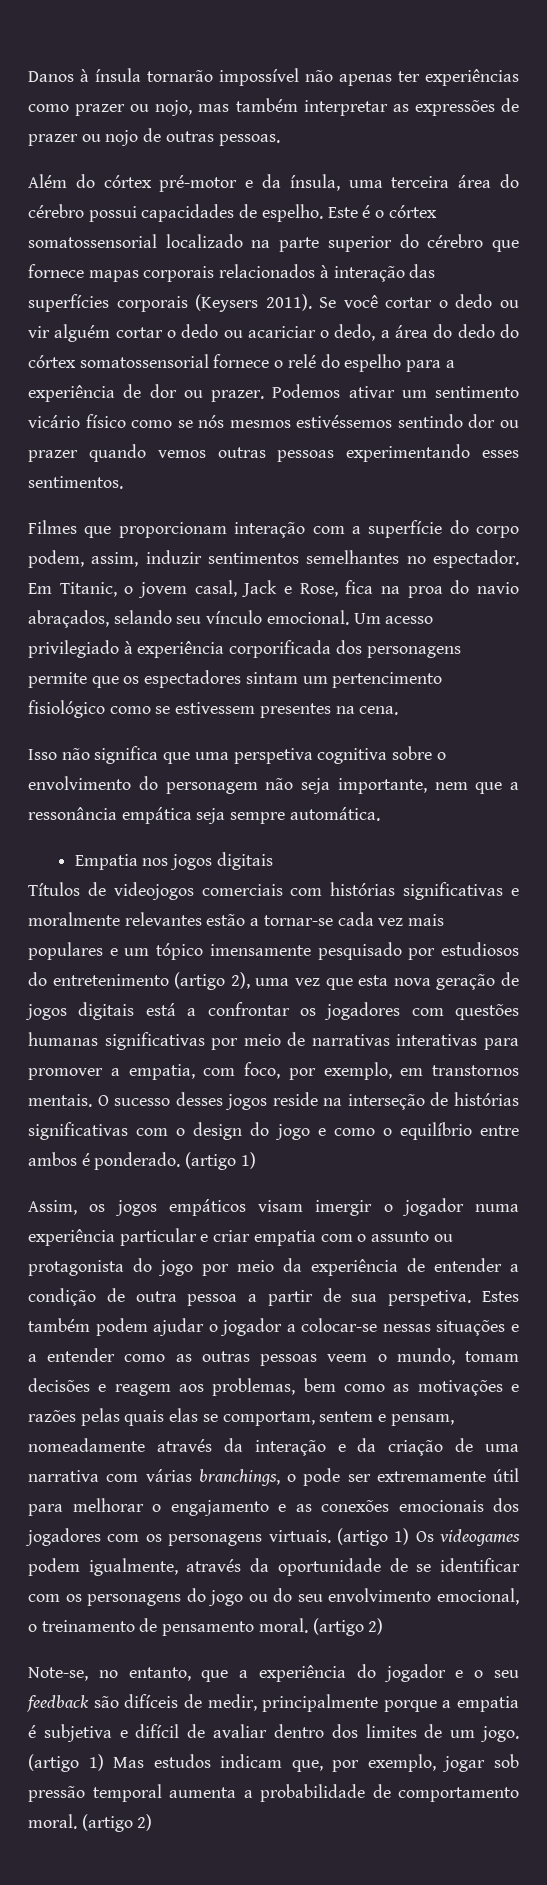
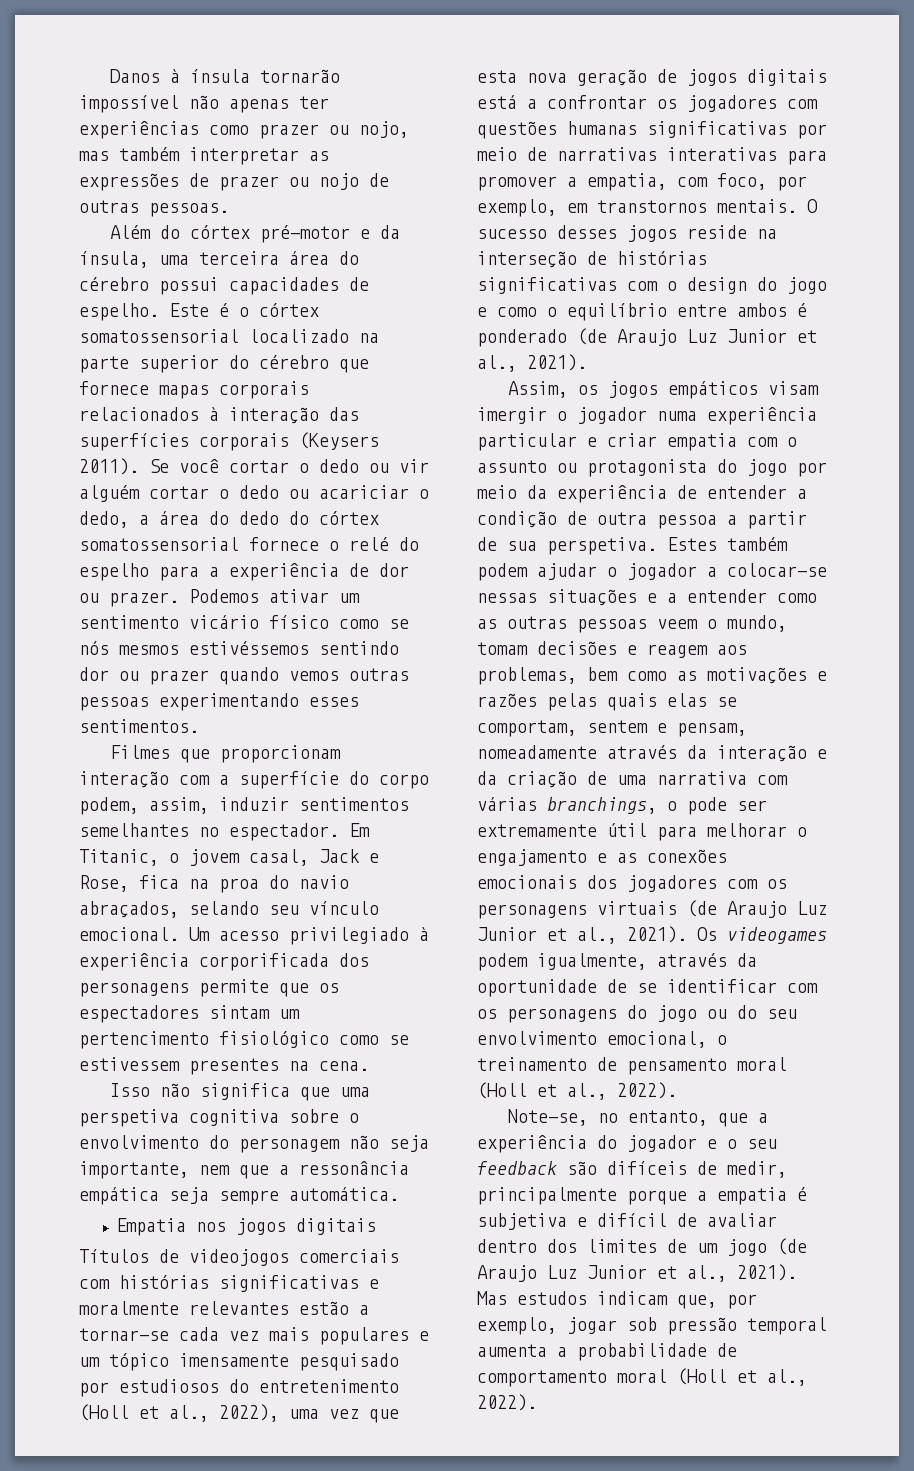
[174,972,250,990] (artigo 2), -> [79,1404,279,1422] (Holl et al., 2022),
[94,1152,256,1170] ponderado. (artigo 1) -> [477,328,817,347] [477,354,587,372] ponderado (de Araujo Luz Junior et al., 2021).
[268,1528,410,1546] virtuais. (artigo 1) -> [597,900,827,918] [477,926,687,944] virtuais (de Araujo Luz Junior et al., 2021).
[258,1618,384,1636] moral. (artigo 2) -> [737,1057,787,1071] [477,1082,677,1100] moral (Holl et al., 2022).
[479,1726,519,1742] [28,1754,104,1772] jogo. (artigo 1) -> [727,1238,807,1256] [477,1264,797,1282] jogo (de Araujo Luz Junior et al., 2021).
[28,1814,153,1832] moral. (artigo 2) -> [617,1368,807,1386] [477,1394,537,1411] moral (Holl et al., 2022).

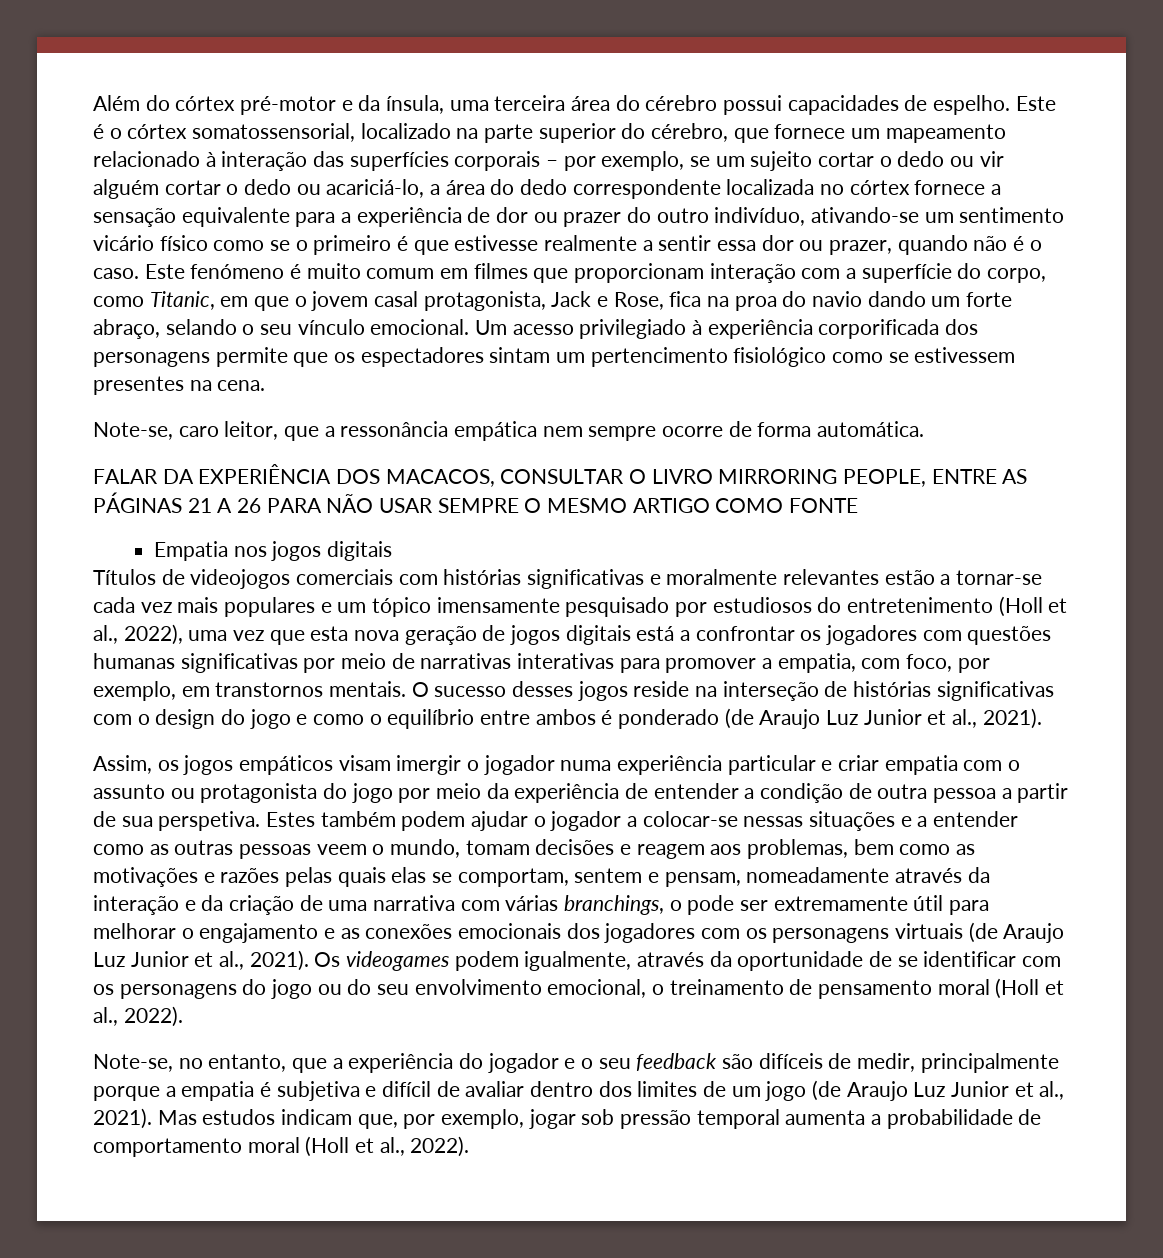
[109,69,340,83] [79,95,329,113] [79,121,409,139] [79,147,329,165] [79,173,389,191] [79,200,229,217] Danos à ínsula tornarão impossível não apenas ter experiências como prazer ou nojo, mas também interpretar as expressões de prazer ou nojo de outras pessoas. // -> (93, 103) none
[79,329,239,343] somatossensorial -> [192,123,356,142] somatossensorial,
[259,355,329,369] cérebro -> [651,123,729,142] cérebro,
[159,381,309,399] [79,407,199,421] mapas corporais relacionados -> [851,124,1006,143] [93,151,200,167] um mapeamento relacionado
[299,432,379,450] [79,458,219,475] (Keysers 2011). Se você -> [546,151,813,171] – por exemplo, se um sujeito
[319,485,429,499] [79,511,129,528] acariciar o dedo, -> [326,179,425,198] acariciá-lo,
[289,511,379,525] [79,537,419,551] [79,563,149,581] do córtex somatossensorial fornece o relé do espelho -> [572,179,1002,199] [93,207,290,227] correspondente localizada no córtex fornece a sensação equivalente
[109,589,329,607] prazer. Podemos ativar -> [563,207,920,227] prazer do outro indivíduo, ativando-se
[79,641,399,655] [79,667,409,685] [79,693,359,711] [79,719,199,733] [109,745,170,759] nós mesmos estivéssemos sentindo dor ou prazer quando vemos outras pessoas experimentando esses sentimentos. // Filmes -> [295,235,1042,255] [93,263,528,279] o primeiro é que estivesse realmente a sentir essa dor ou prazer, quando não é o caso. Este fenómeno é muito comum em filmes
[379,774,429,789] [79,797,409,815] [79,823,370,841] [79,849,309,866] corpo podem, assim, induzir sentimentos semelhantes no espectador. Em Titanic, o jovem casal, -> [987,268,1047,283] [93,291,546,311] corpo, como Titanic, em que o jovem casal protagonista,
[79,901,259,918] abraçados, selando -> [867,291,1013,307] [93,319,255,339] dando um forte abraço, selando o
[109,1083,370,1101] [79,1109,359,1127] [79,1135,429,1153] [79,1161,409,1179] [79,1187,399,1205] Isso não significa que uma perspetiva cognitiva sobre o envolvimento do personagem não seja importante, nem que a ressonância empática seja sempre automática. -> [93,421,925,441] [93,464,1028,487] [93,492,859,513] Note-se, caro leitor, que a ressonância empática nem sempre ocorre de forma automática. // FALAR DA EXPERIÊNCIA DOS MACACOS, CONSULTAR O LIVRO MIRRORING PEOPLE, ENTRE AS PÁGINAS 21 A 26 PARA NÃO USAR SEMPRE O MESMO ARTIGO COMO FONTE

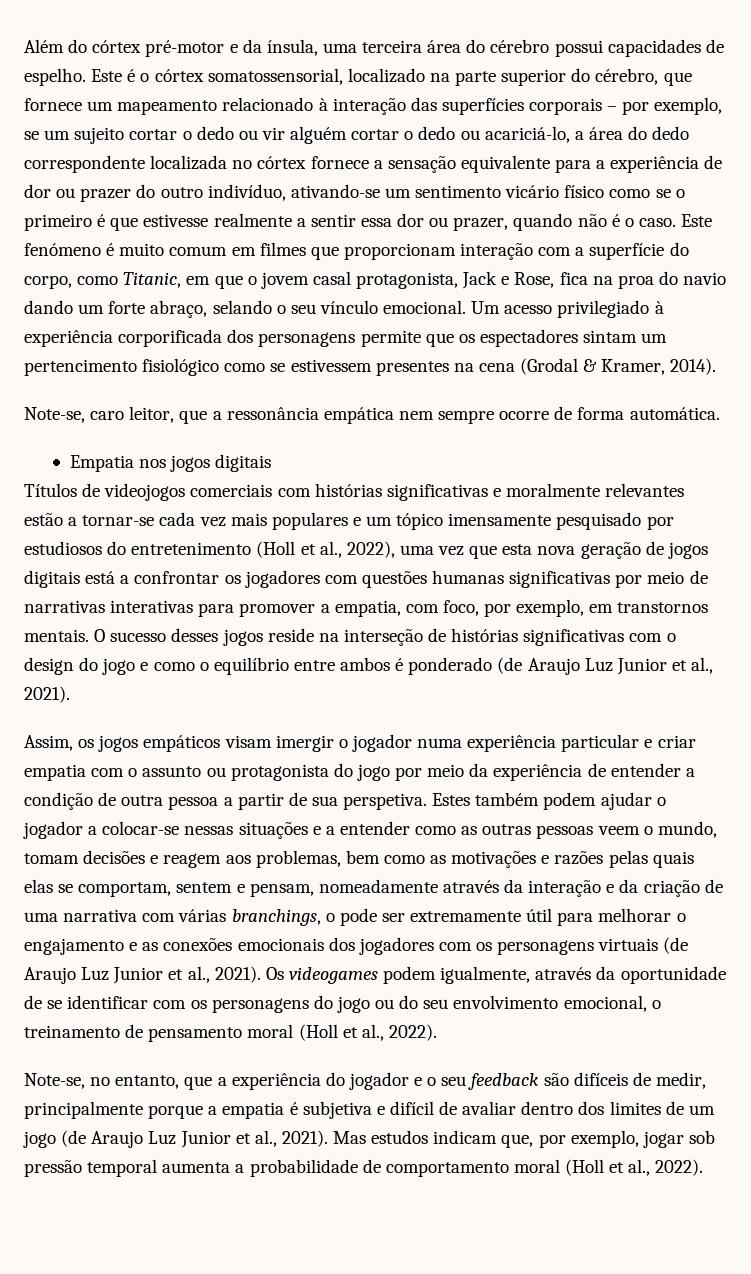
[217,380,266,391] cena. -> [478,358,717,375] cena (Grodal & Kramer, 2014).
[93,464,1028,487] [93,492,859,513] // FALAR DA EXPERIÊNCIA DOS MACACOS, CONSULTAR O LIVRO MIRRORING PEOPLE, ENTRE AS PÁGINAS 21 A 26 PARA NÃO USAR SEMPRE O MESMO ARTIGO COMO FONTE -> (720, 413) none

